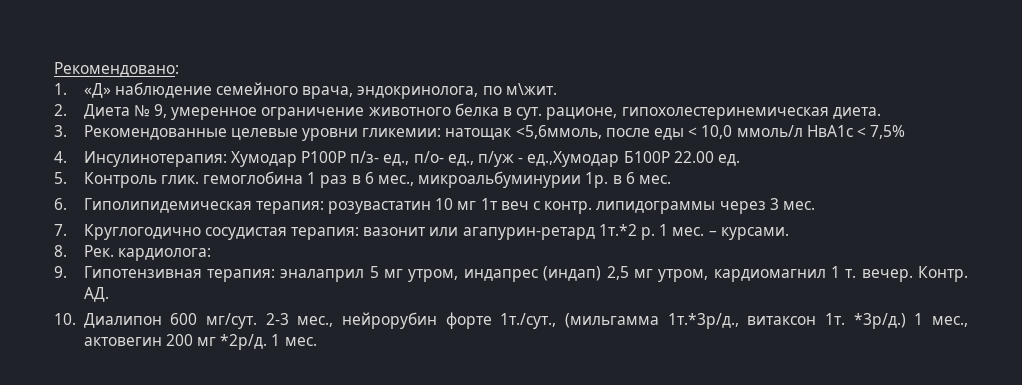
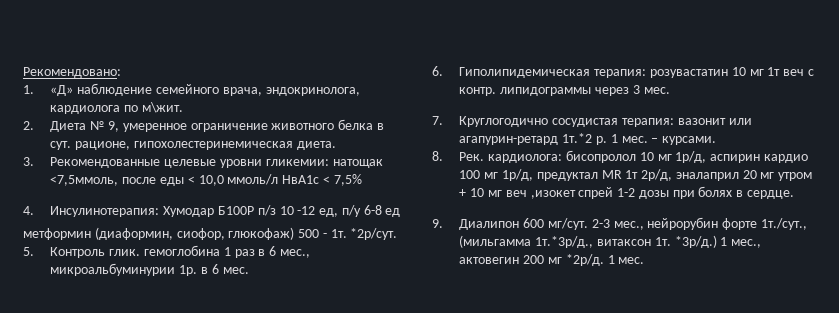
(479, 92) none -> [50,105,121,114] кардиолога
[515,125,602,139] <5,6ммоль, -> [50,175,119,186] <7,5ммоль,
[301,151,740,167] Р100Р п/з- ед., п/о- ед., п/уж - ед.,Хумодар Б100Р 22.00 ед. -> [217,205,401,217] [23,227,398,240] Б100Р п/з 10 -12 ед, п/у 6-8 ед // метформин (диаформин, сиофор, глюкофаж) 500 - 1т. *2р/сут.
[54,266,968,282] [83,287,109,302] [54,313,76,325] // 9. Гипотензивная терапия: эналаприл 5 мг утром, индапрес (индап) 2,5 мг утром, кардиомагнил 1 т. вечер. Контр. АД. // 10. -> [565,150,808,163] [459,169,813,181] [459,186,794,199] [432,219,443,228] бисопролол 10 мг 1р/д, аспирин кардио 100 мг 1р/д, предуктал MR 1т 2р/д, эналаприл 20 мг утром + 10 мг веч ,изокет спрей 1-2 дозы при болях в сердце. // 9.

